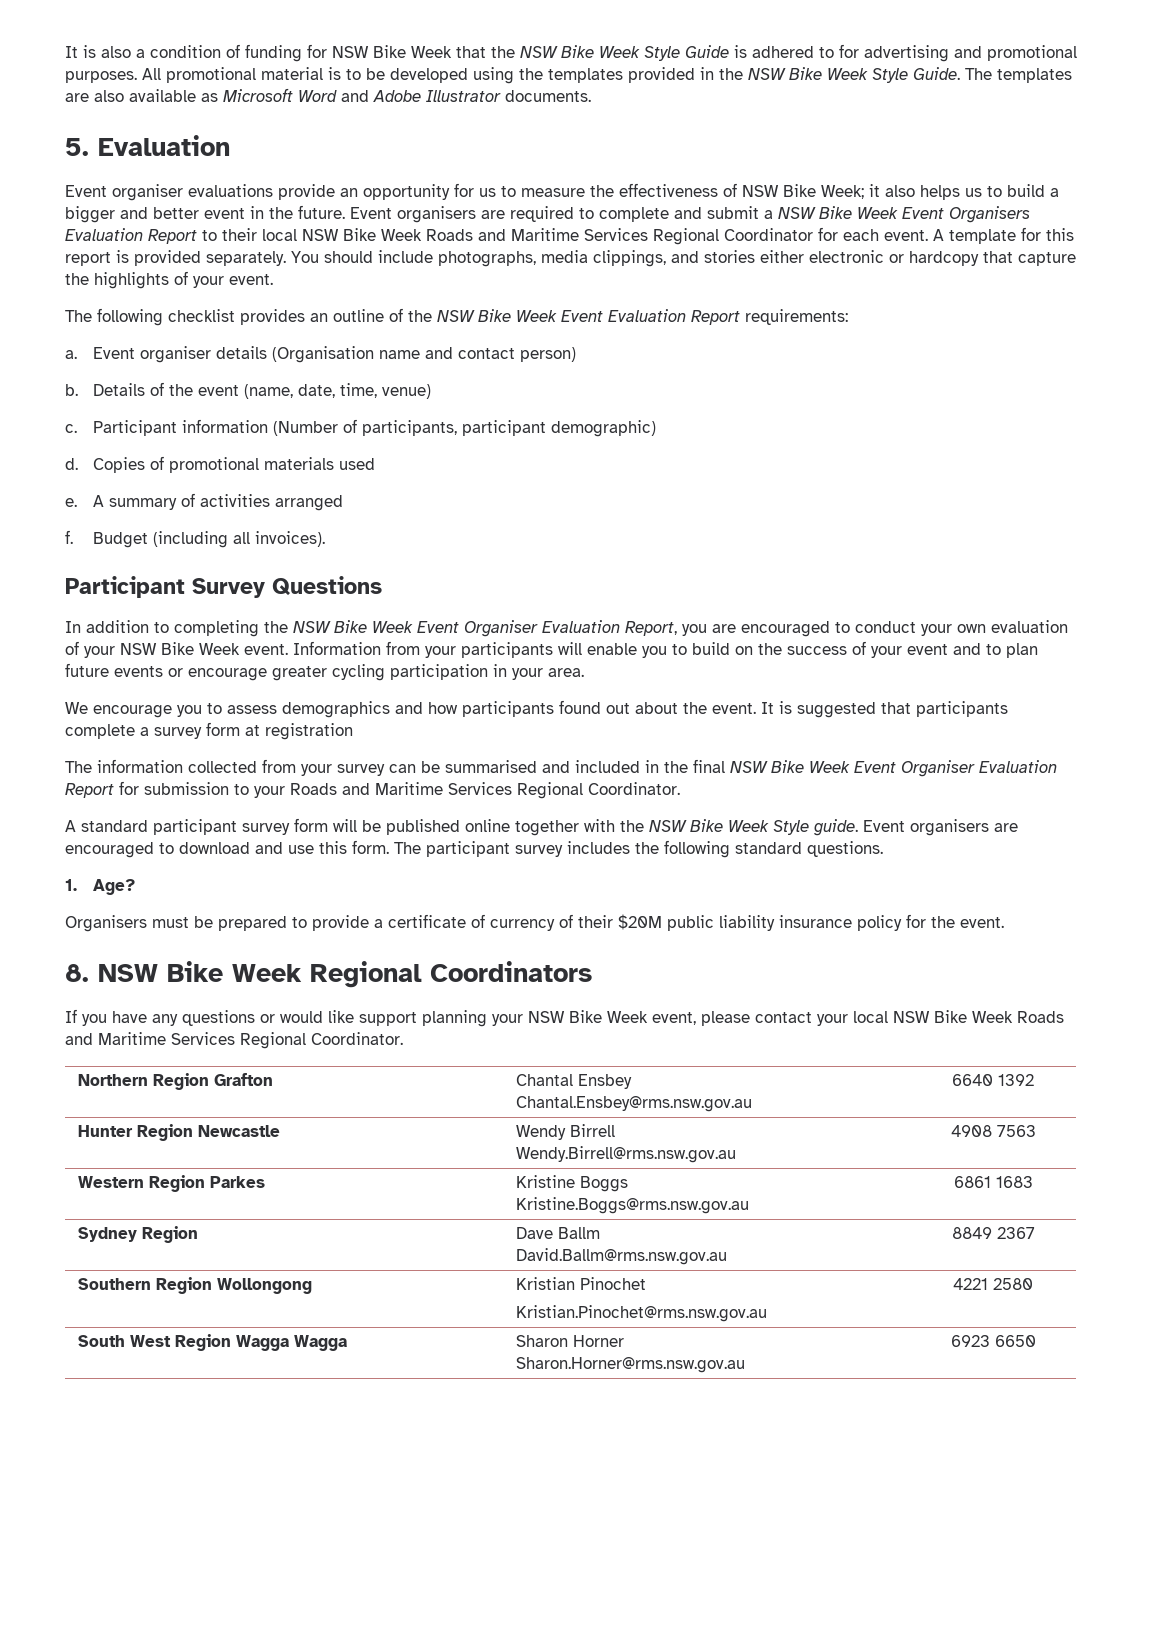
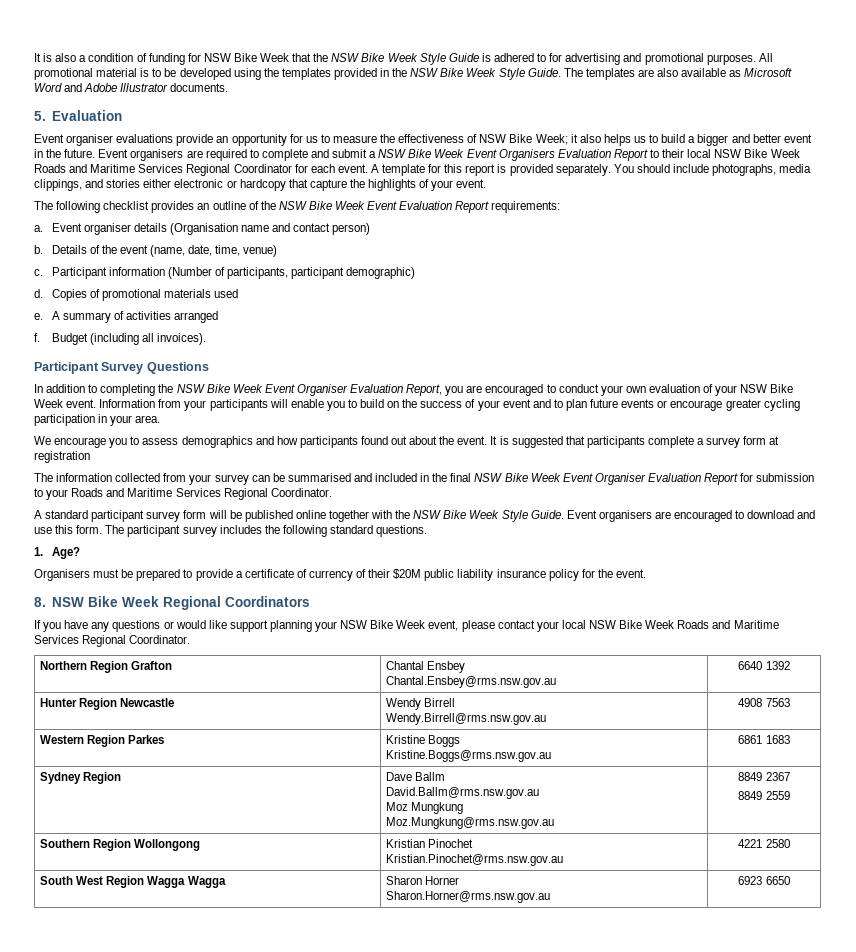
[813,819,858,836] guide. -> [530,510,564,519] Guide.
(728, 1256) none -> [386,802,464,814] [386,817,555,829] // Moz Mungkung // Moz.Mungkung@rms.nsw.gov.au
(1035, 1233) none -> [738,791,790,800] // 8849 2559

